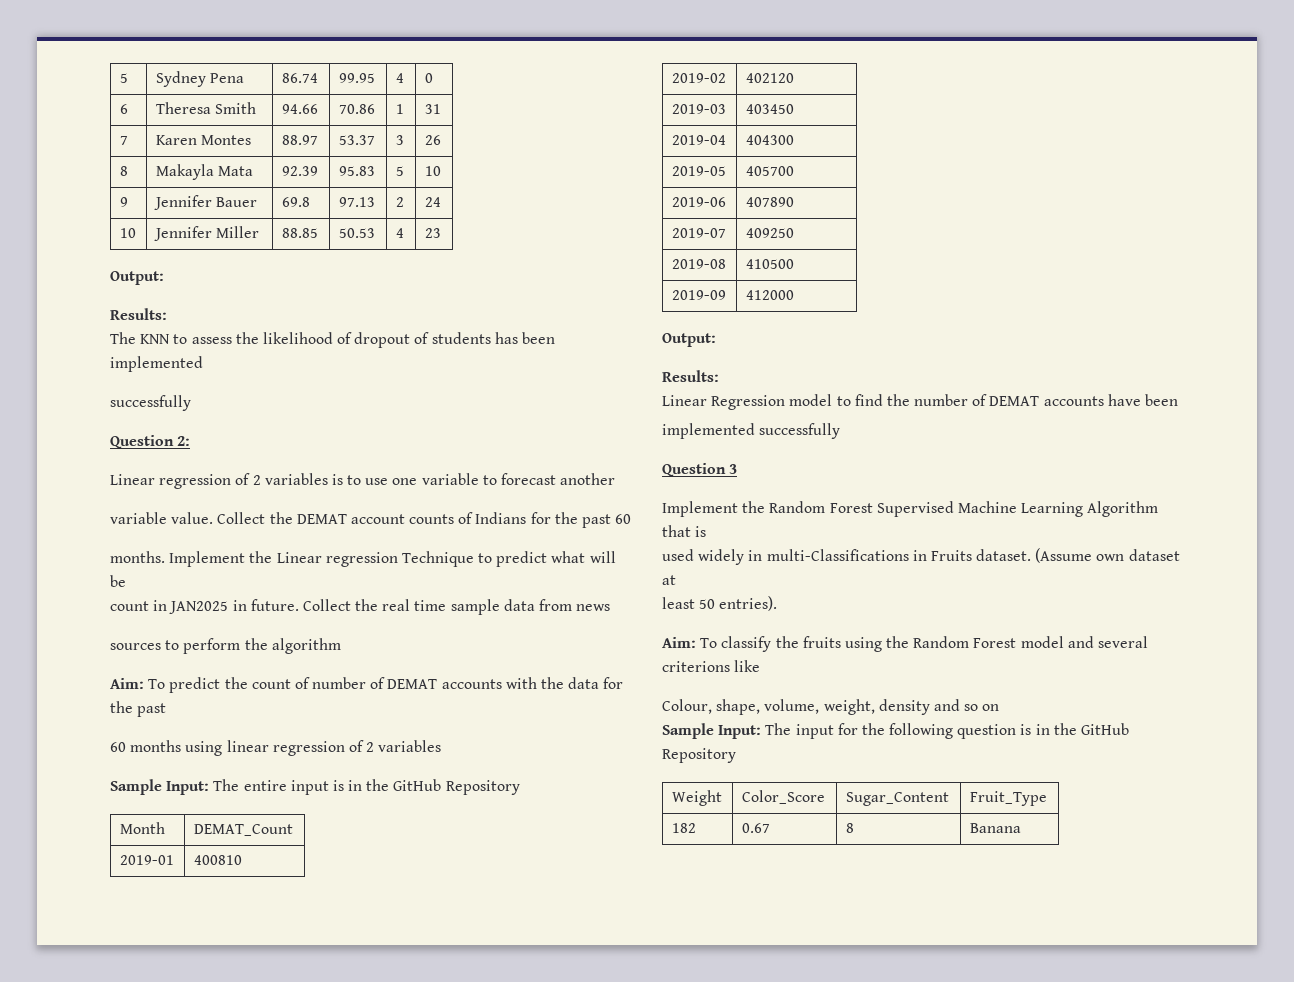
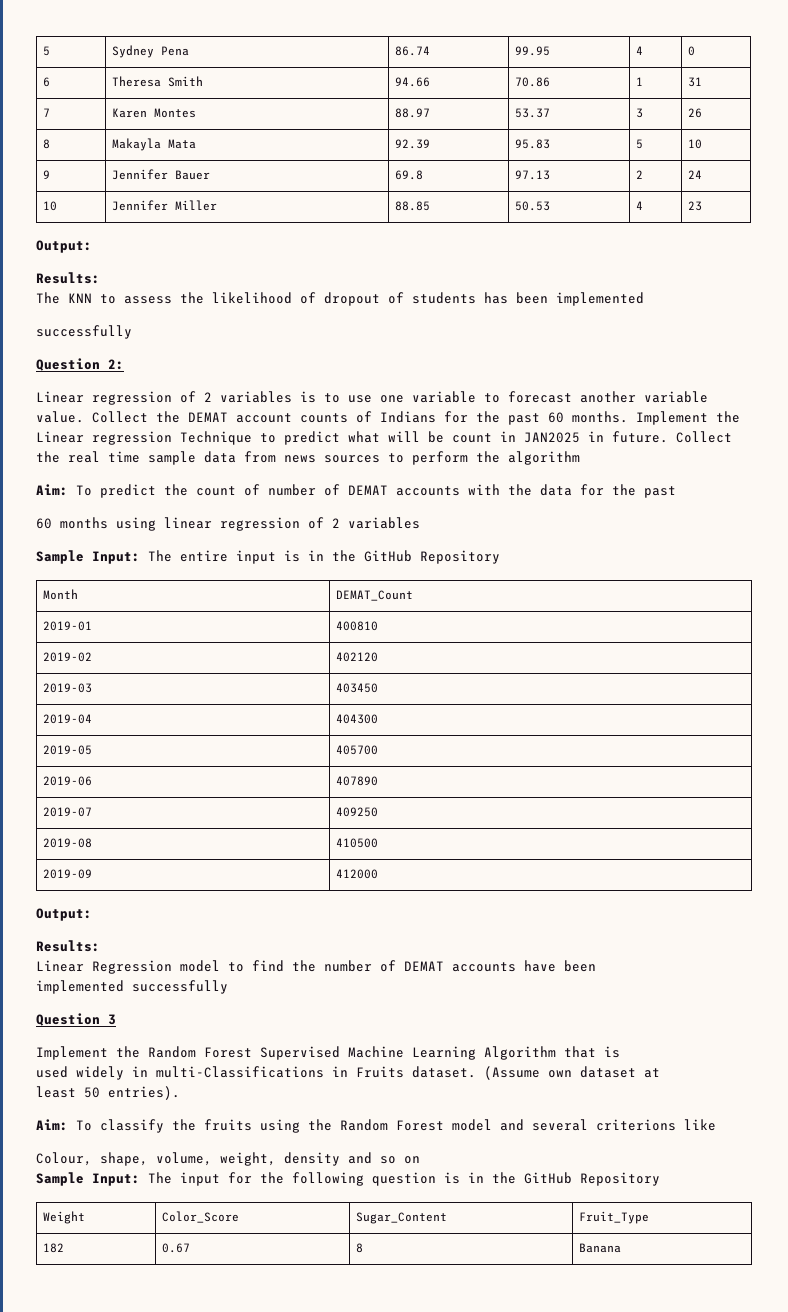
(616, 479) // -> (636, 397) none
(632, 519) // -> (564, 417) none
(126, 581) // -> (444, 437) none
(611, 607) // -> (316, 459) none

